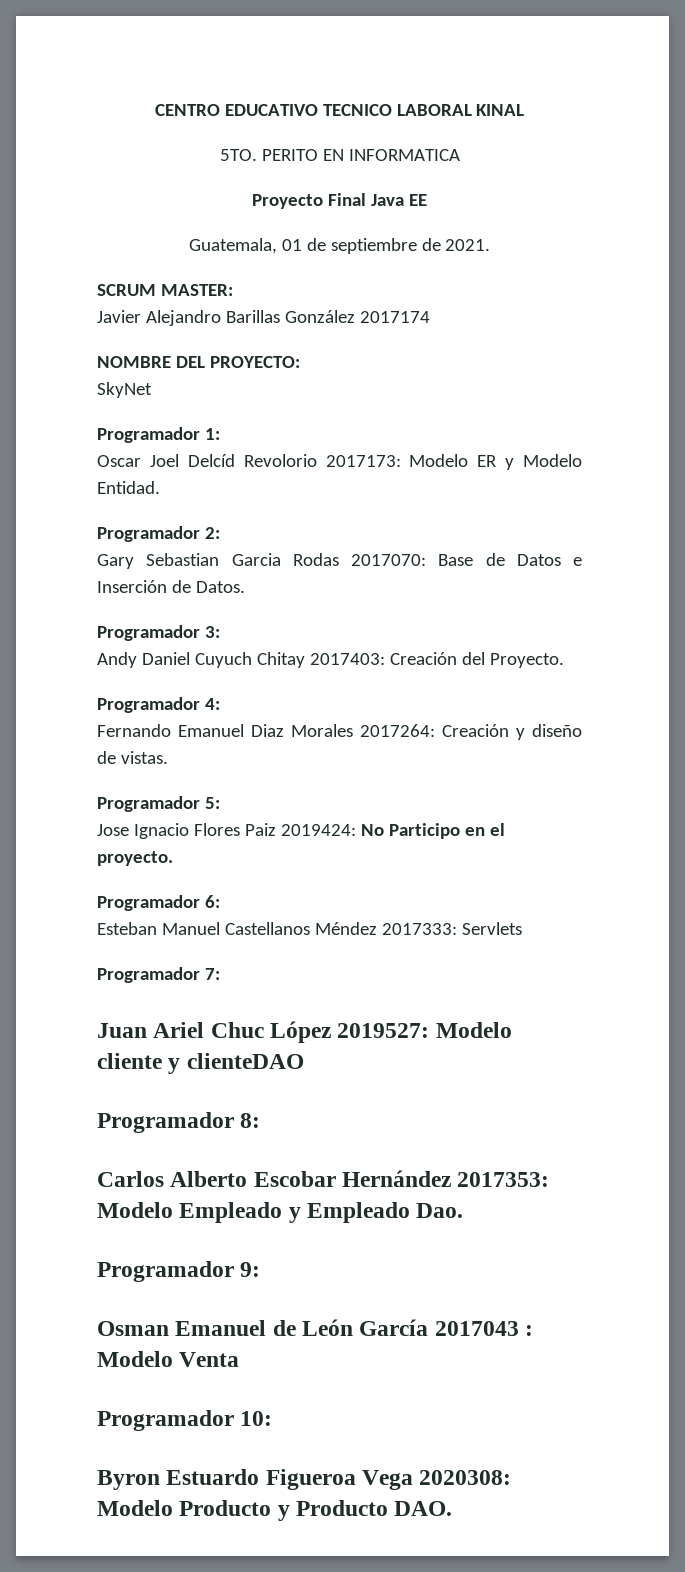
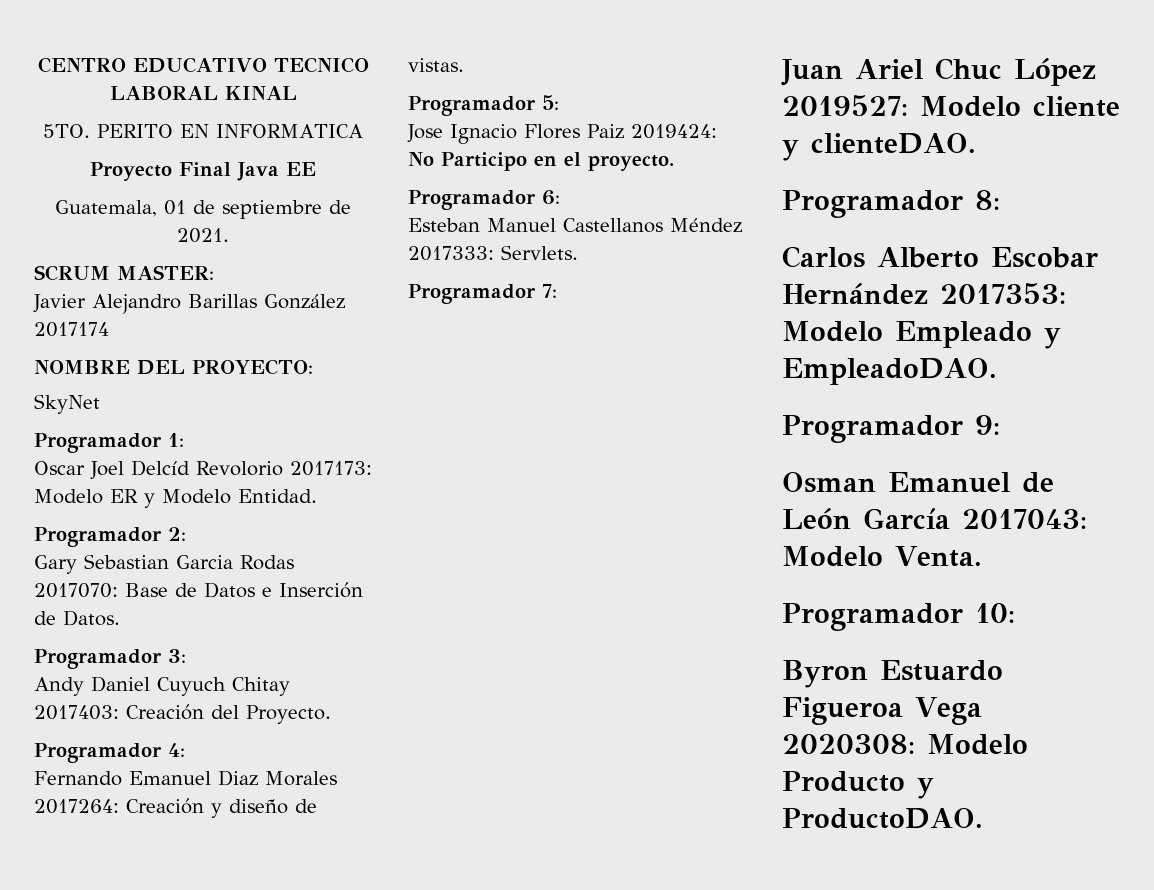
[461,922,522,935] Servlets -> [501,245,578,260] Servlets.
[186,1053,304,1069] clienteDAO -> [811,133,976,154] clienteDAO.
[307,1202,464,1223] Empleado Dao. -> [782,358,997,385] EmpleadoDAO.
[434,1321,534,1336] [97,1351,240,1367] 2017043 : Modelo Venta -> [962,509,1087,529] [782,546,982,567] 2017043: Modelo Venta.
[296,1500,453,1516] Producto DAO. -> [782,808,983,829] ProductoDAO.

